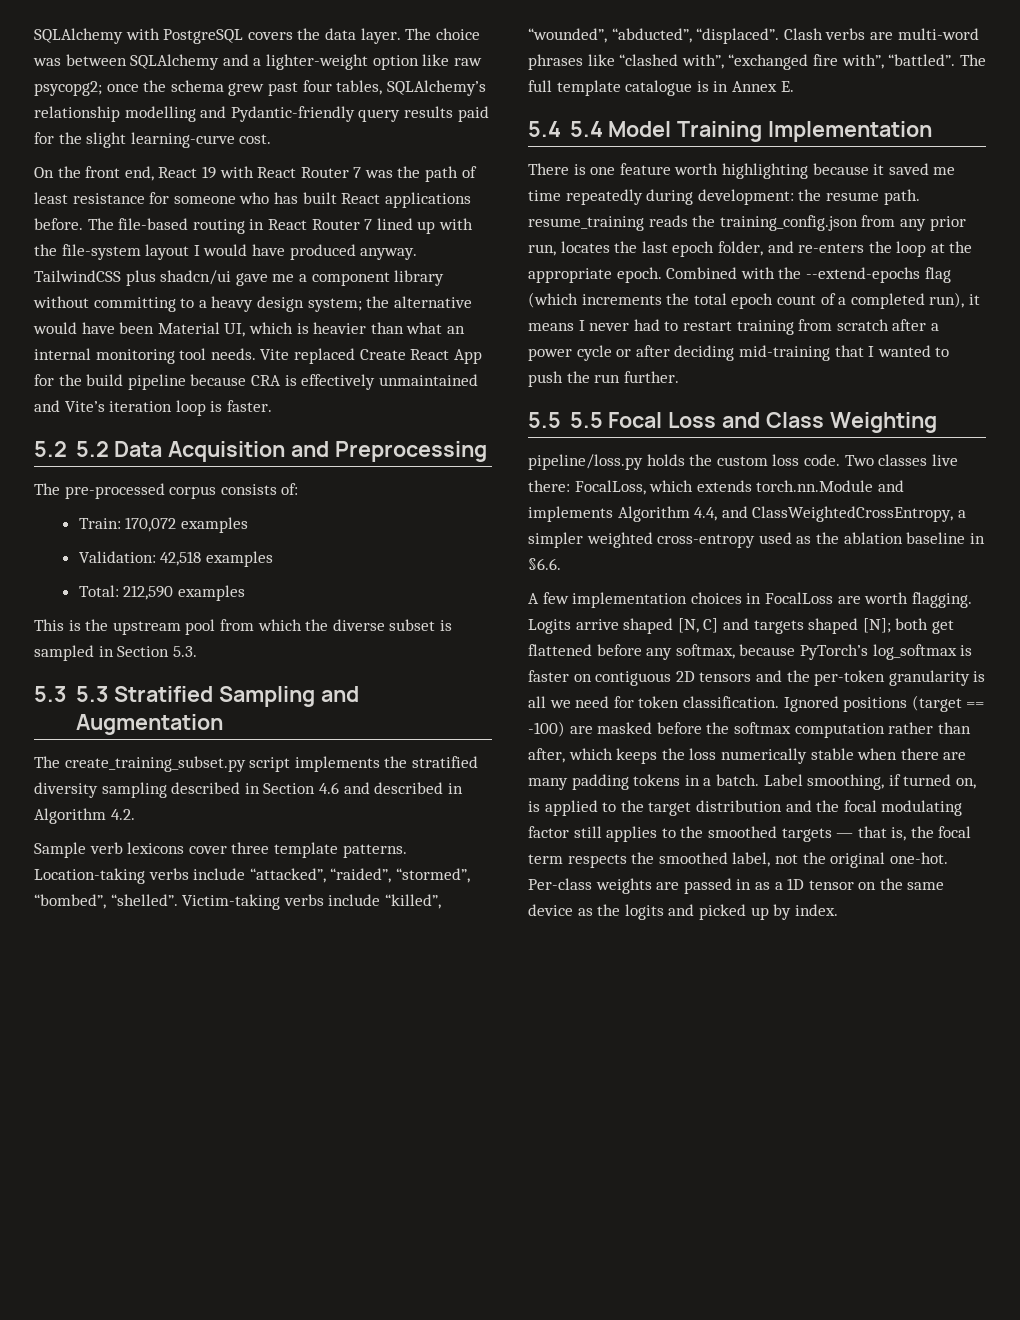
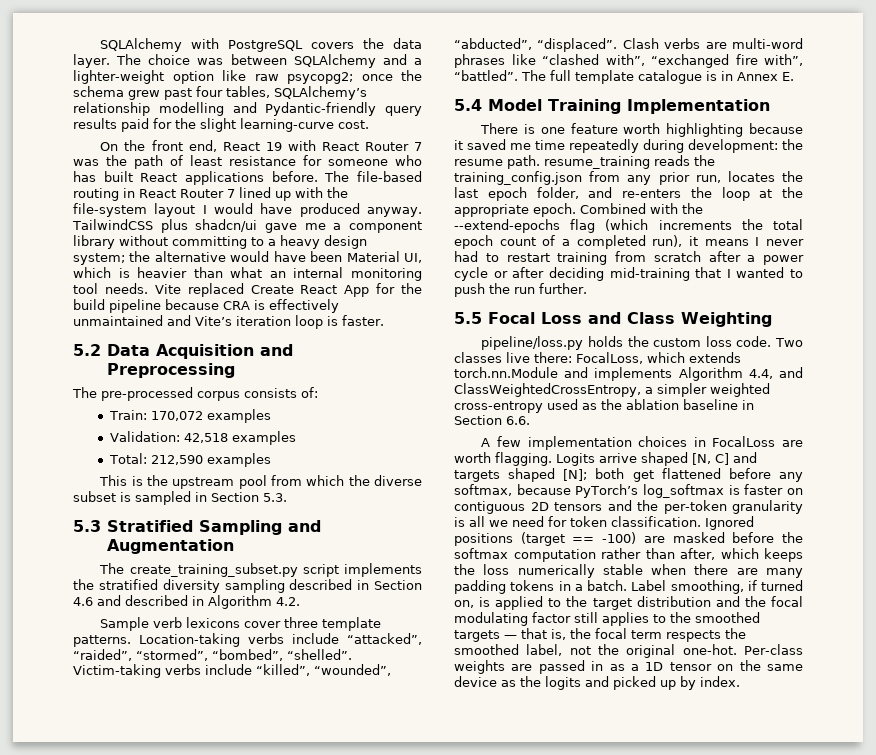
[75,441,109,457] 5.2 -> (101, 350) none
[75,686,109,702] 5.3 -> (101, 526) none
[569,121,603,137] 5.4 -> (482, 105) none
[569,412,603,428] 5.5 -> (482, 318) none
[528,558,561,570] §6.6. -> [454,415,530,425] Section 6.6.

